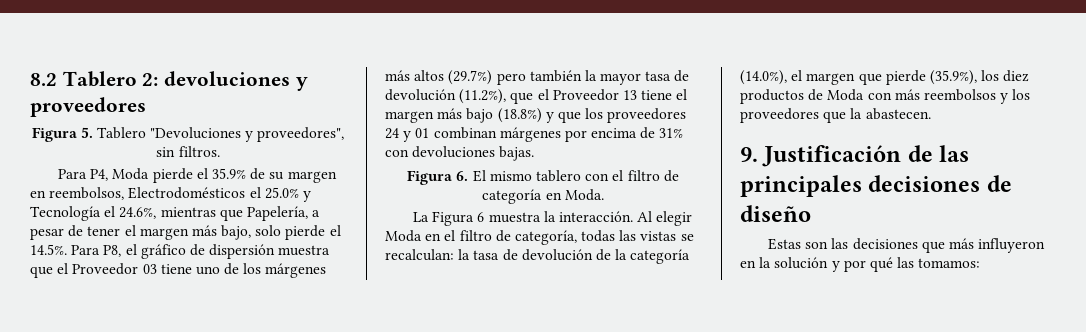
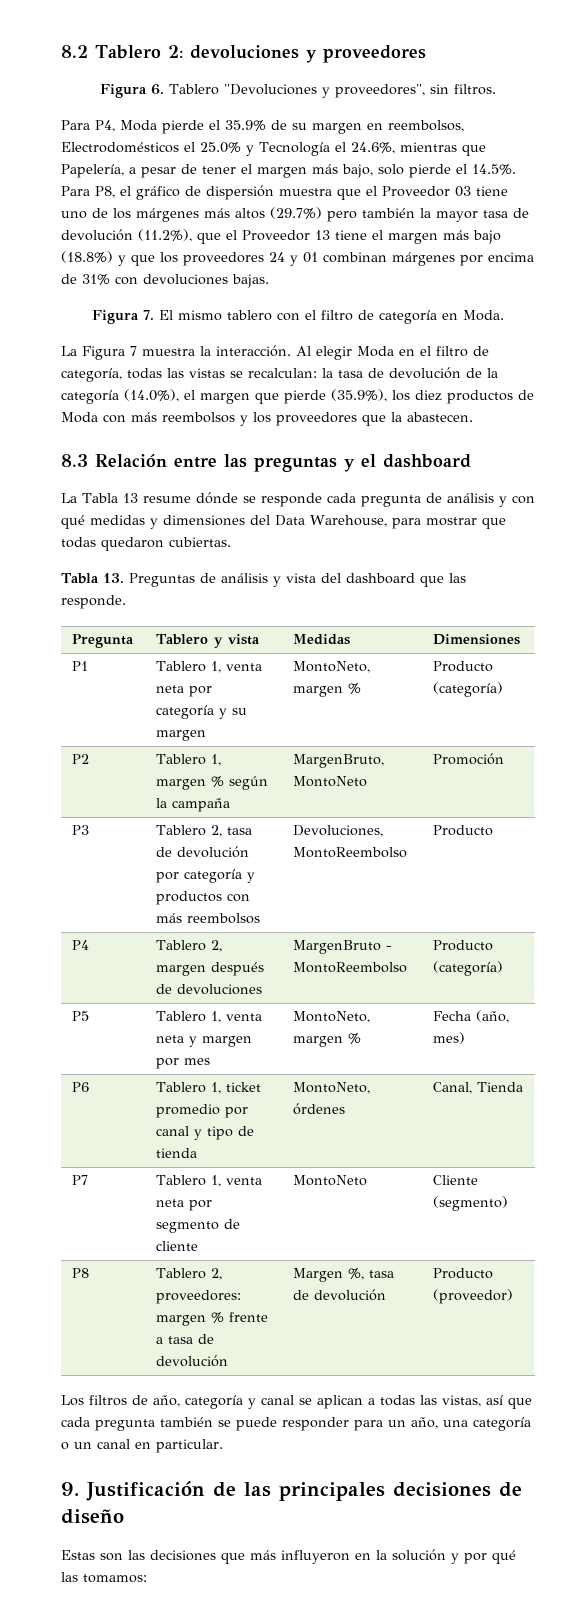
[80,127,93,138] 5. -> [151,84,165,95] 6.
[456,171,469,181] 6. -> [143,310,154,320] 7.
[477,212,485,222] 6 -> [130,346,137,356] 7
(931, 114) none -> [61,454,471,472] [61,492,535,507] [61,515,506,529] [61,537,231,551] [61,573,466,587] [61,595,126,609] [72,634,135,648] [156,634,261,648] [293,634,351,645] [433,634,521,645] [72,661,89,671] [156,661,263,673] [156,685,213,697] [156,705,248,719] [156,730,207,741] [293,661,371,673] [293,683,362,697] [433,661,494,672] [433,682,504,697] [72,754,90,764] [156,754,222,766] [156,776,269,790] [156,798,231,812] [293,754,385,768] [293,776,368,787] [433,753,505,765] [72,825,90,835] [156,825,253,837] [156,846,250,858] [156,869,256,883] [156,891,251,905] [156,913,261,924] [293,825,384,837] [293,847,408,858] [433,825,494,836] [72,940,90,950] [156,940,223,952] [156,962,265,976] [156,984,263,995] [293,940,393,954] [293,962,408,973] [433,940,494,951] [433,961,504,976] [72,1011,90,1021] [156,1011,263,1023] [156,1035,253,1047] [156,1058,211,1069] [293,1011,371,1023] [293,1033,362,1047] [433,1010,510,1023] [433,1032,466,1044] [72,1082,90,1092] [156,1082,262,1094] [156,1104,249,1118] [156,1126,255,1140] [156,1148,198,1158] [293,1082,371,1094] [293,1103,346,1115] [433,1082,524,1094] [72,1175,89,1185] [156,1175,263,1187] [156,1199,213,1211] [156,1219,241,1233] [156,1241,199,1251] [293,1175,368,1186] [433,1175,479,1185] [433,1196,509,1211] [72,1268,90,1278] [156,1268,223,1280] [156,1290,242,1304] [156,1312,269,1326] [156,1334,215,1344] [156,1355,229,1367] [293,1268,395,1282] [293,1289,387,1301] [433,1268,494,1279] [433,1289,514,1304] [61,1395,532,1409] [61,1417,531,1431] [61,1439,223,1453] // 8.3 Relación entre las preguntas y el dashboard // La Tabla 13 resume dónde se responde cada pregunta de análisis y con qué medidas y dimensiones del Data Warehouse, para mostrar que todas quedaron cubiertas. // Tabla 13. Preguntas de análisis y vista del dashboard que las responde. // Pregunta | Tablero y vista | Medidas | Dimensiones // P1 | Tablero 1, venta neta por categoría y su margen | MontoNeto, margen % | Producto (categoría) // P2 | Tablero 1, margen % según la campaña | MargenBruto, MontoNeto | Promoción // P3 | Tablero 2, tasa de devolución por categoría y productos con más reembolsos | Devoluciones, MontoReembolso | Producto // P4 | Tablero 2, margen después de devoluciones | MargenBruto - MontoReembolso | Producto (categoría) // P5 | Tablero 1, venta neta y margen por mes | MontoNeto, margen % | Fecha (año, mes) // P6 | Tablero 1, ticket promedio por canal y tipo de tienda | MontoNeto, órdenes | Canal, Tienda // P7 | Tablero 1, venta neta por segmento de cliente | MontoNeto | Cliente (segmento) // P8 | Tablero 2, proveedores: margen % frente a tasa de devolución | Margen %, tasa de devolución | Producto (proveedor) // Los filtros de año, categoría y canal se aplican a todas las vistas, así que cada pregunta también se puede responder para un año, una categoría o un canal en particular.

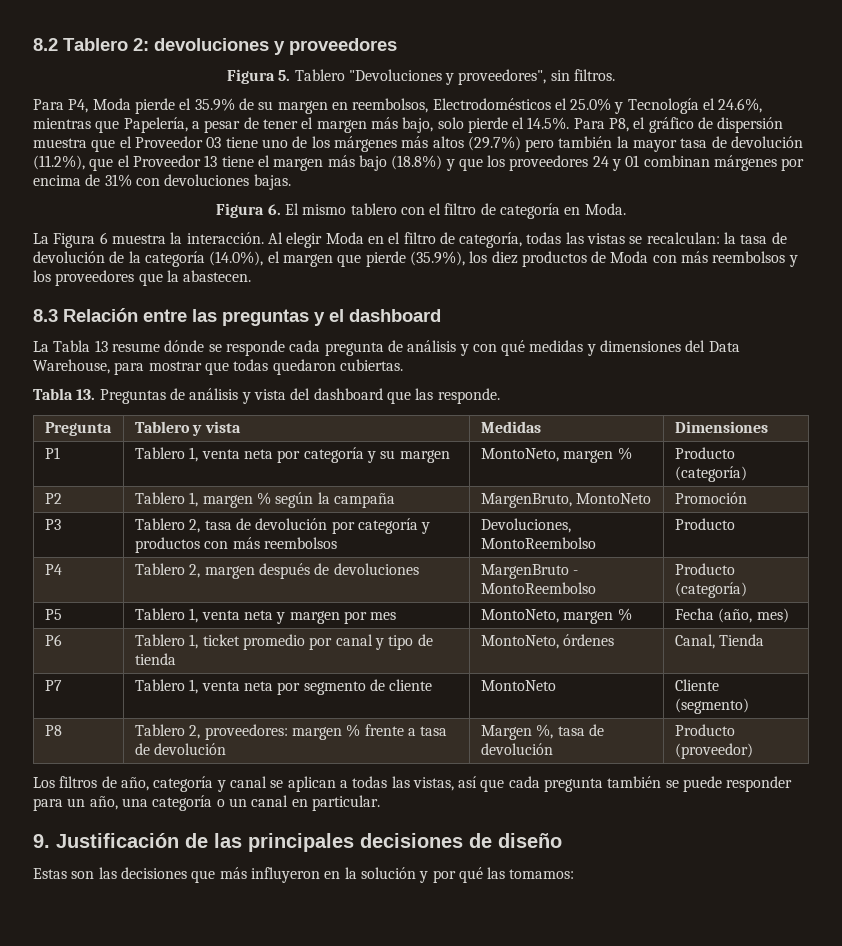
[151,84,165,95] 6. -> [278,70,291,81] 5.
[143,310,154,320] 7. -> [267,204,281,215] 6.
[130,346,137,356] 7 -> [99,232,108,244] 6

